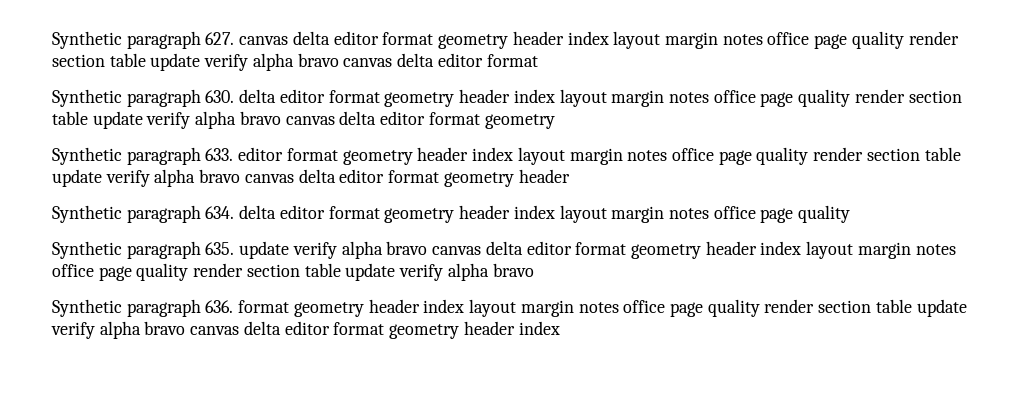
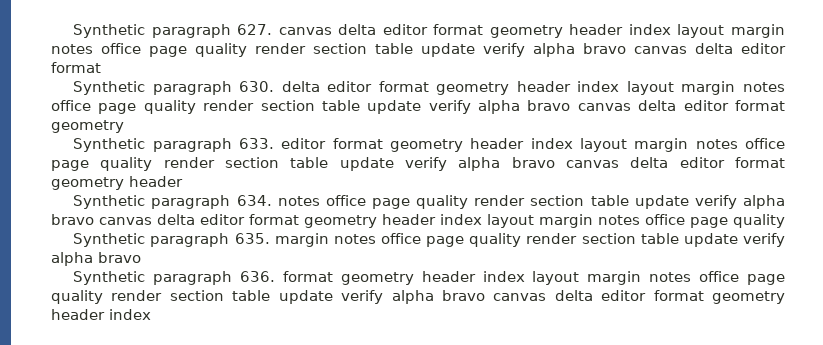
(235, 212) none -> [277,195,785,209] [51,214,152,225] notes office page quality render section table update verify alpha bravo canvas
[239,241,854,259] update verify alpha bravo canvas delta editor format geometry header index layout -> (270, 238) none

